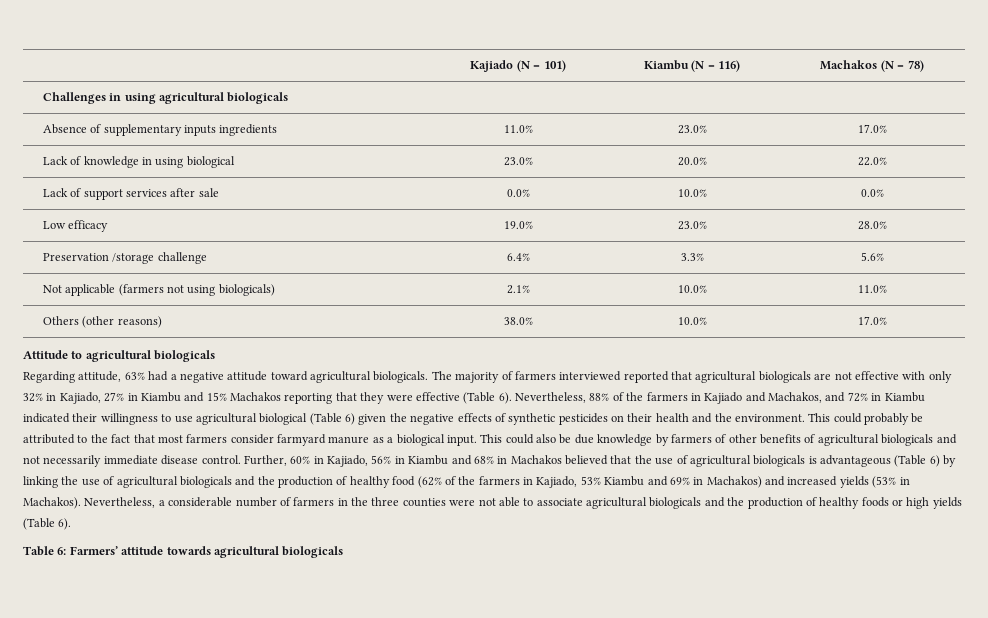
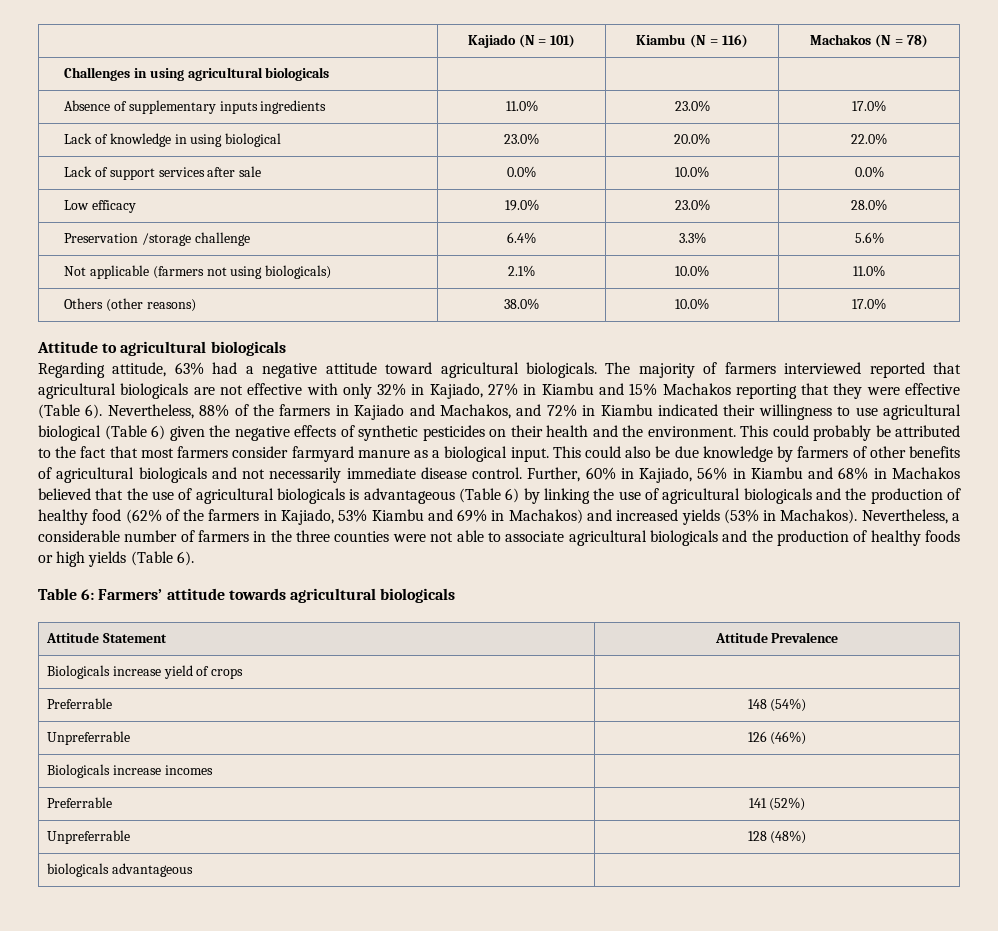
(344, 552) none -> [46,632,167,643] [714,632,839,643] [47,665,244,679] [47,698,113,709] [747,698,807,712] [47,731,131,745] [747,731,807,745] [47,764,213,778] [47,797,113,808] [748,797,806,811] [47,830,131,844] [747,830,807,844] [47,863,193,877] // Attitude Statement | Attitude Prevalence // Biologicals increase yield of crops | // Preferrable | 148 (54%) // Unpreferrable | 126 (46%) // Biologicals increase incomes | // Preferrable | 141 (52%) // Unpreferrable | 128 (48%) // biologicals advantageous |

